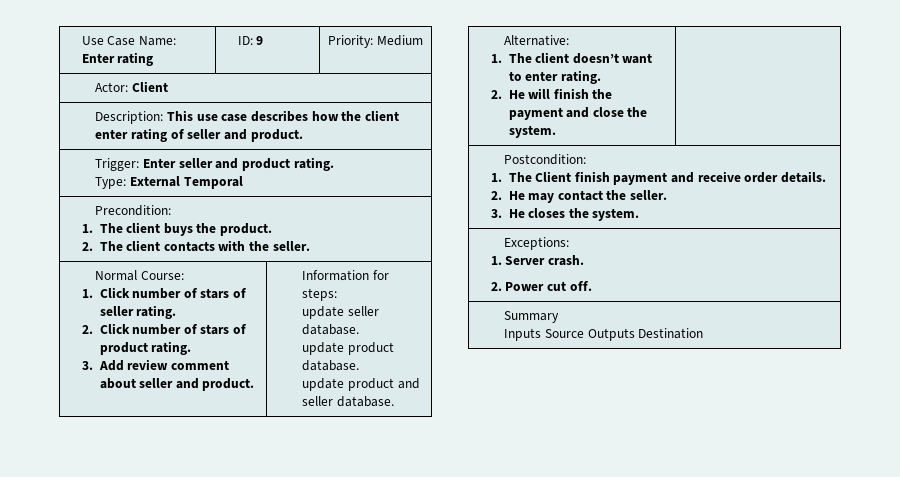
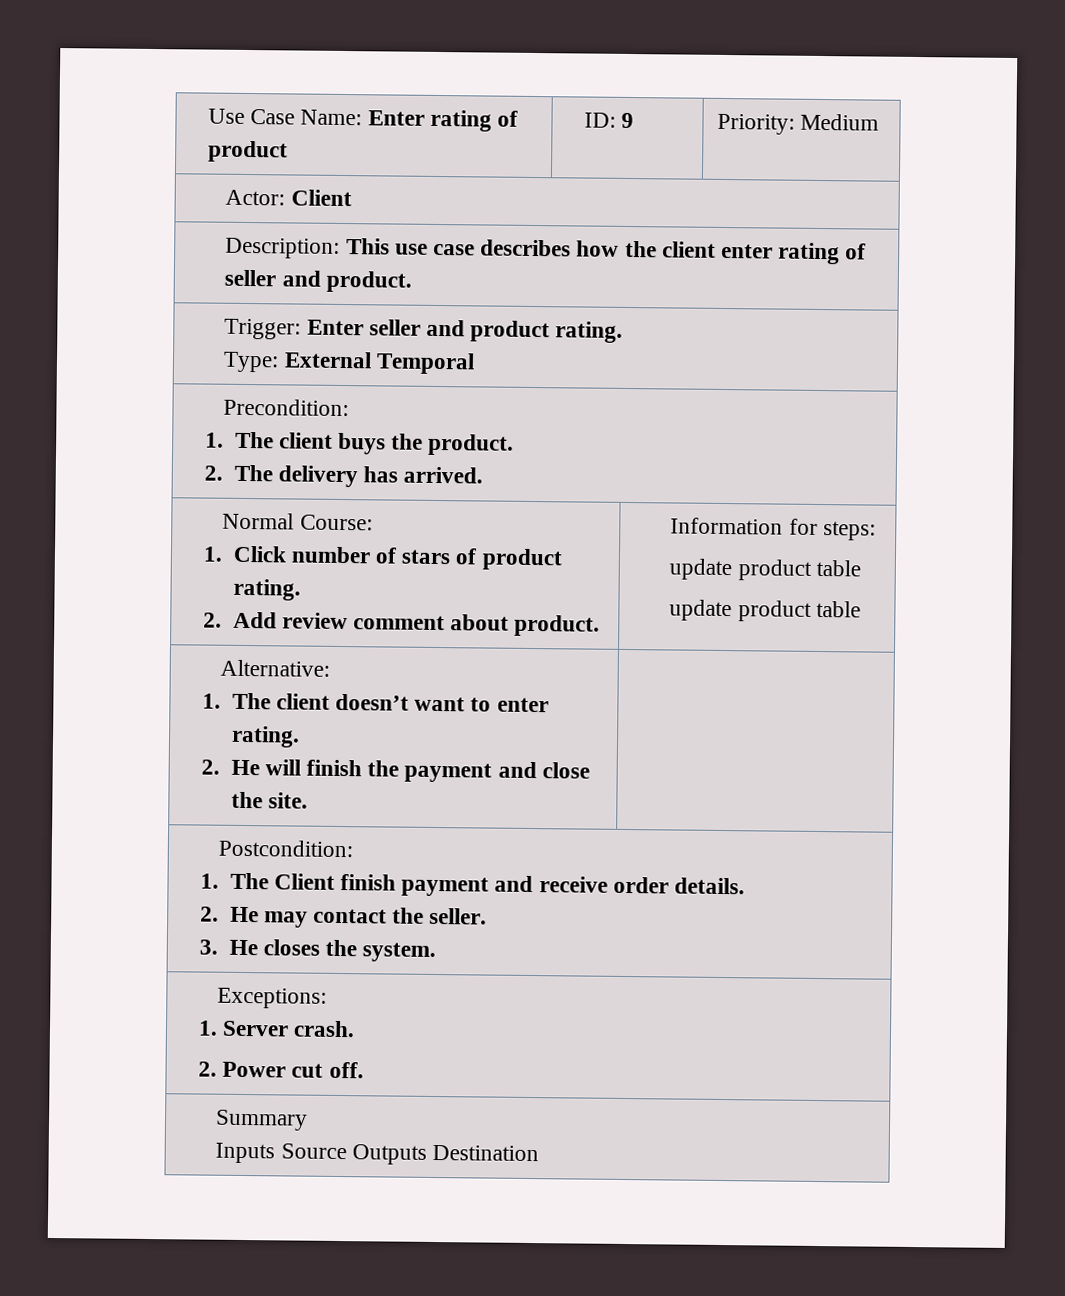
(154, 59) none -> [497,110,519,127] [208,140,289,163] of product
[126,240,310,252] [95,270,185,281] [81,287,248,299] [99,305,177,319] [81,325,93,334] client contacts with the seller. // Normal Course: // 1. Click number of stars of seller rating. // 2. -> [277,465,484,488] [222,512,373,531] [203,546,224,562] delivery has arrived. // Normal Course: // 1.
[81,361,93,370] 3. -> [203,612,223,628] 2.
[139,378,199,389] seller and -> (510, 622) none
[348,306,380,316] [302,324,360,335] [302,342,395,355] [302,360,360,371] [302,378,420,391] [302,396,395,407] seller database. // update product database. // update product and seller database. -> [737,559,861,581] [669,599,861,622] product table // update product table
[508,125,556,138] system. -> [267,792,308,809] site.

